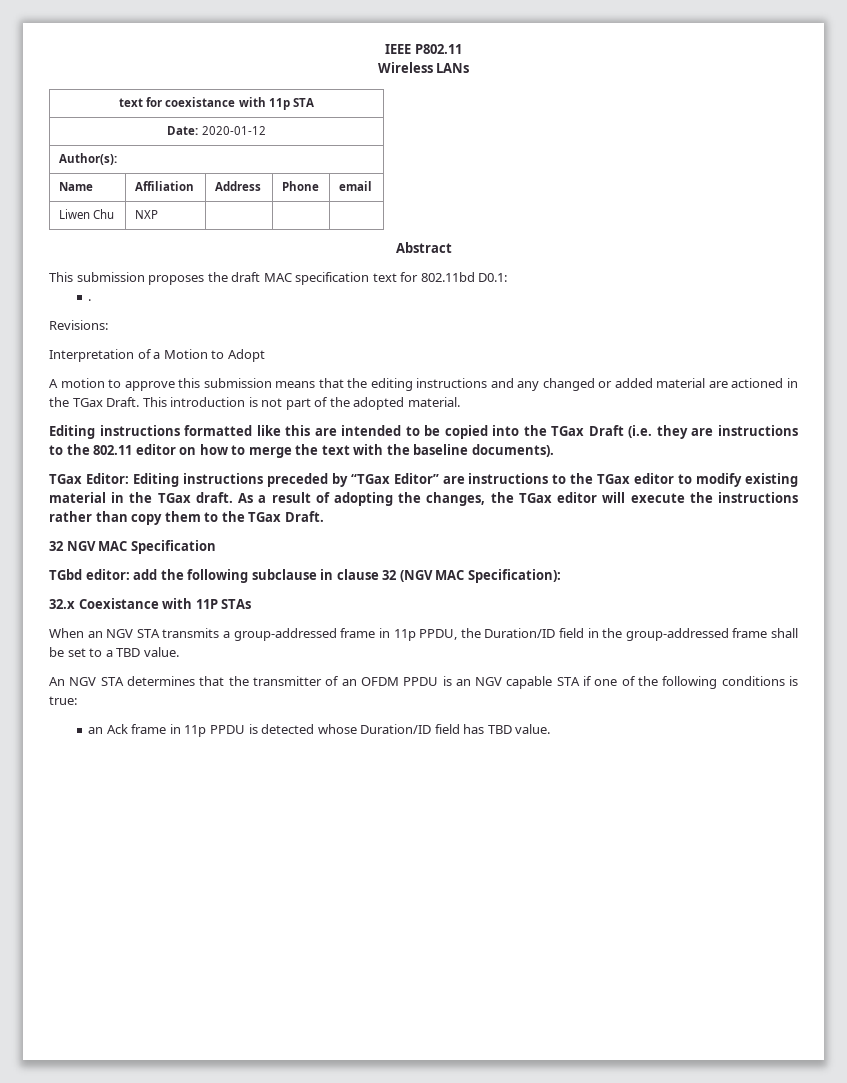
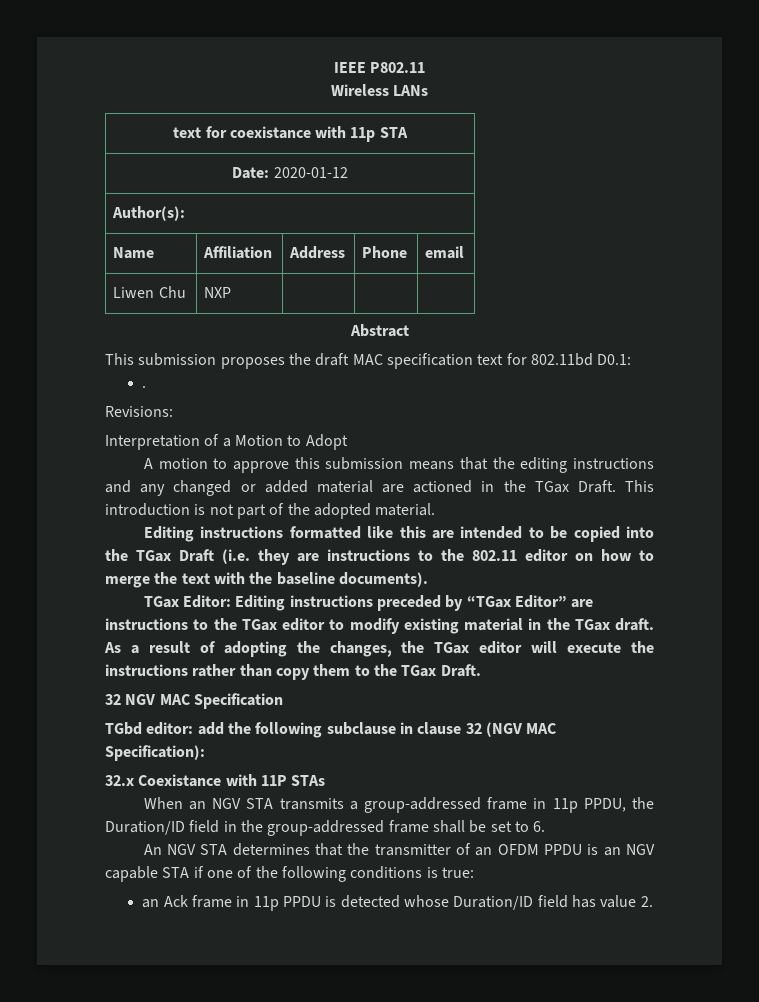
[105,647,179,657] a TBD value. -> [533,821,546,832] 6.
[487,724,551,734] TBD value. -> [600,895,653,908] value 2.

